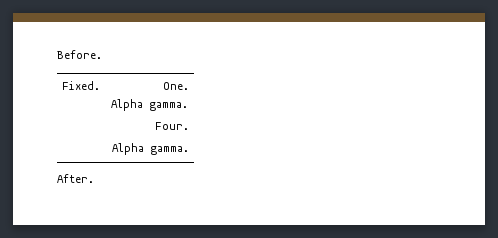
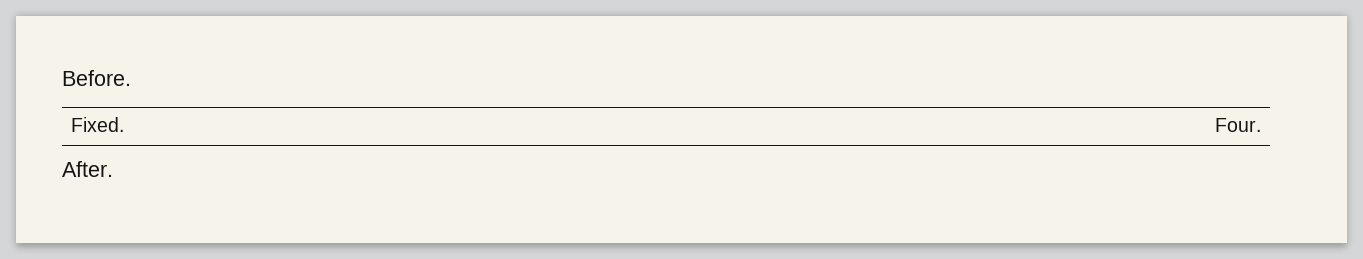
[162,82,189,90] [111,99,189,111] One. // Alpha gamma. // -> (124, 124) none
[111,143,189,155] // Alpha gamma. -> (1262, 125) none

